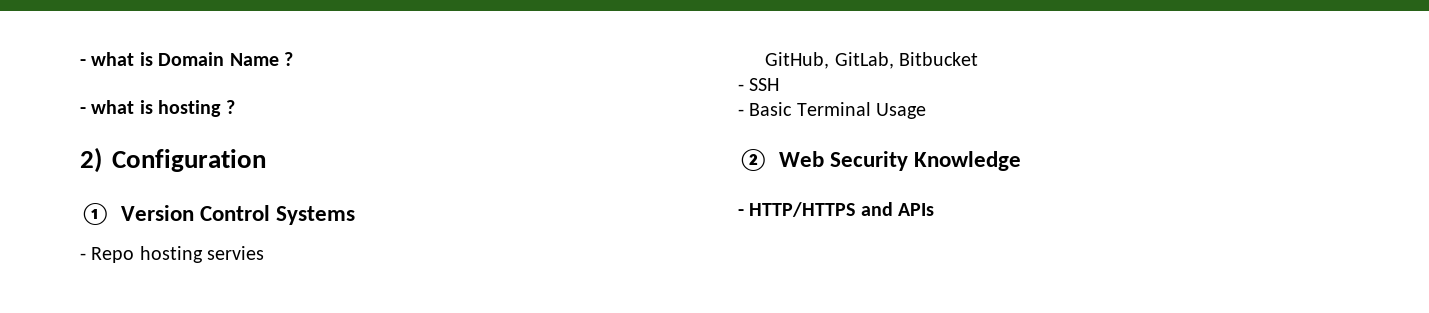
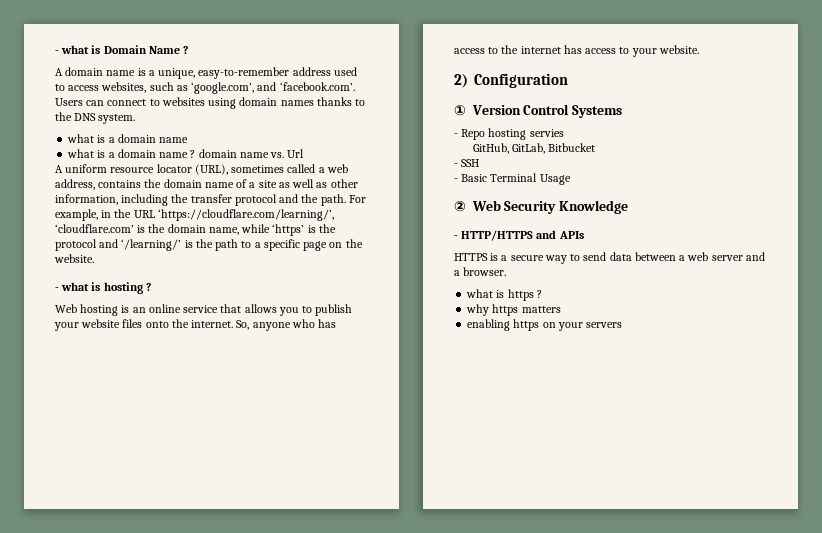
(293, 59) none -> [55,67,357,79] [55,82,355,94] [55,97,366,109] [55,112,136,124] [67,134,189,143] [67,149,305,158] [55,164,348,175] [55,179,358,190] [55,194,366,206] [55,209,334,221] [55,224,336,236] [55,239,363,251] [54,254,94,263] // A domain name is a unique, easy-to-remember address used to access websites, such as ‘google.com’, and ‘facebook.com’. Users can connect to websites using domain names thanks to the DNS system. // what is a domain name // what is a domain name ? domain name vs. Url // A uniform resource locator (URL), sometimes called a web address, contains the domain name of a site as well as other information, including the transfer protocol and the path. For example, in the URL ‘https://cloudflare.com/learning/’, ‘cloudflare.com’ is the domain name, while ‘https’ is the protocol and ‘/learning/’ is the path to a specific page on the website.
(235, 107) none -> [55,304,353,316] [54,319,337,331] [454,45,699,57] // Web hosting is an online service that allows you to publish your website files onto the internet. So, anyone who has access to the internet has access to your website.
(935, 209) none -> [454,252,765,264] [454,267,507,276] [466,289,542,301] [466,304,561,316] [467,319,623,331] // HTTPS is a secure way to send data between a web server and a browser. // what is https ? // why https matters // enabling https on your servers

